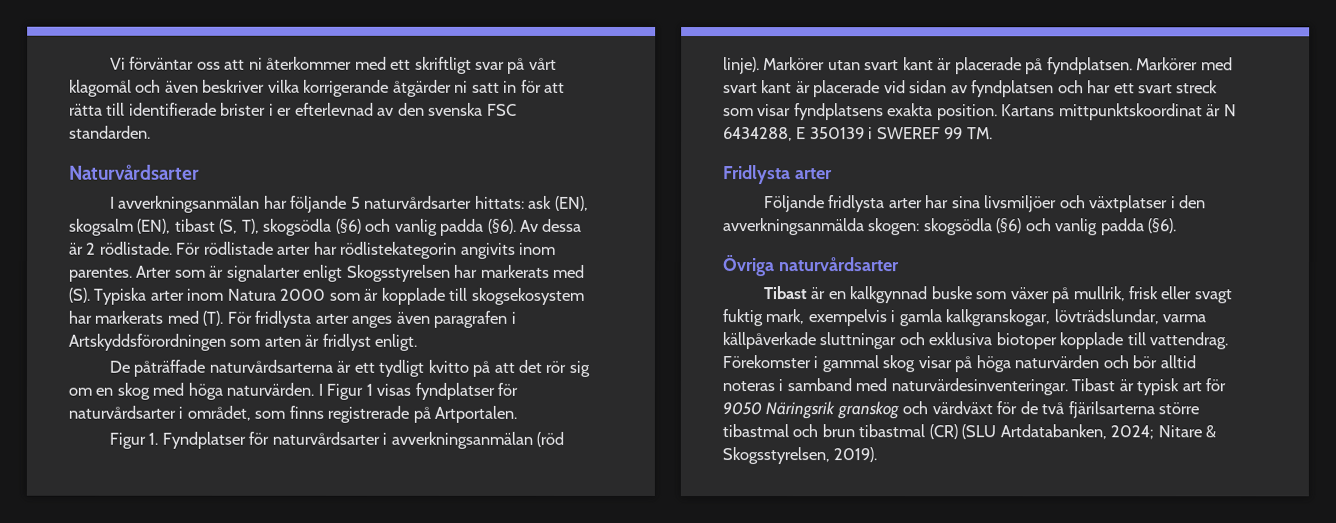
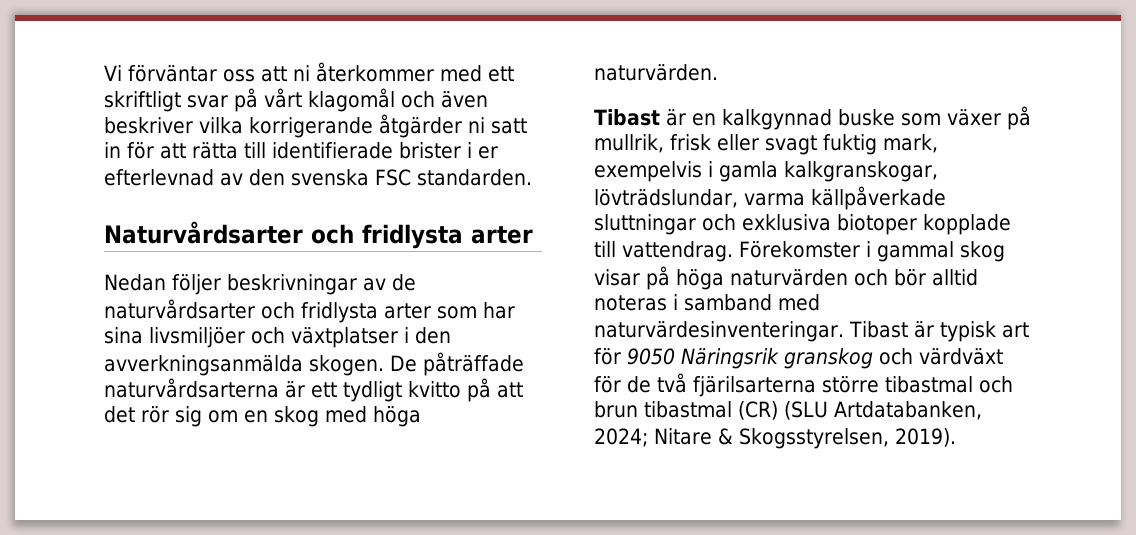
[109,195,589,213] [69,218,583,236] [69,241,557,259] [68,264,585,282] [68,287,584,305] [68,310,516,328] [68,333,418,351] // I avverkningsanmälan har följande 5 naturvårdsarter hittats: ask (EN), skogsalm (EN), tibast (S, T), skogsödla (§6) och vanlig padda (§6). Av dessa är 2 rödlistade. För rödlistade arter har rödlistekategorin angivits inom parentes. Arter som är signalarter enligt Skogsstyrelsen har markerats med (S). Typiska arter inom Natura 2000 som är kopplade till skogsekosystem har markerats med (T). För fridlysta arter anges även paragrafen i Artskyddsförordningen som arten är fridlyst enligt. // -> [311,224,533,249] [104,274,416,295] [104,299,515,323] [104,327,451,348] [104,355,384,376] och fridlysta arter // Nedan följer beskrivningar av de naturvårdsarter och fridlysta arter som har sina livsmiljöer och växtplatser i den avverkningsanmälda skogen.
[317,382,519,400] [68,405,518,423] [108,431,565,449] [723,57,1233,75] [723,80,1219,98] [723,103,1237,121] [723,127,993,142] [723,165,833,185] [763,195,1206,213] [723,218,1178,236] [722,255,900,277] I Figur 1 visas fyndplatser för naturvårdsarter i området, som finns registrerade på Artportalen. // Figur 1. Fyndplatser för naturvårdsarter i avverkningsanmälan (röd linje). Markörer utan svart kant är placerade på fyndplatsen. Markörer med svart kant är placerade vid sidan av fyndplatsen och har ett svart streck som visar fyndplatsens exakta position. Kartans mittpunktskoordinat är N 6434288, E 350139 i SWEREF 99 TM. // Fridlysta arter // Följande fridlysta arter har sina livsmiljöer och växtplatser i den avverkningsanmälda skogen: skogsödla (§6) och vanlig padda (§6). // Övriga naturvårdsarter -> (718, 72) none

